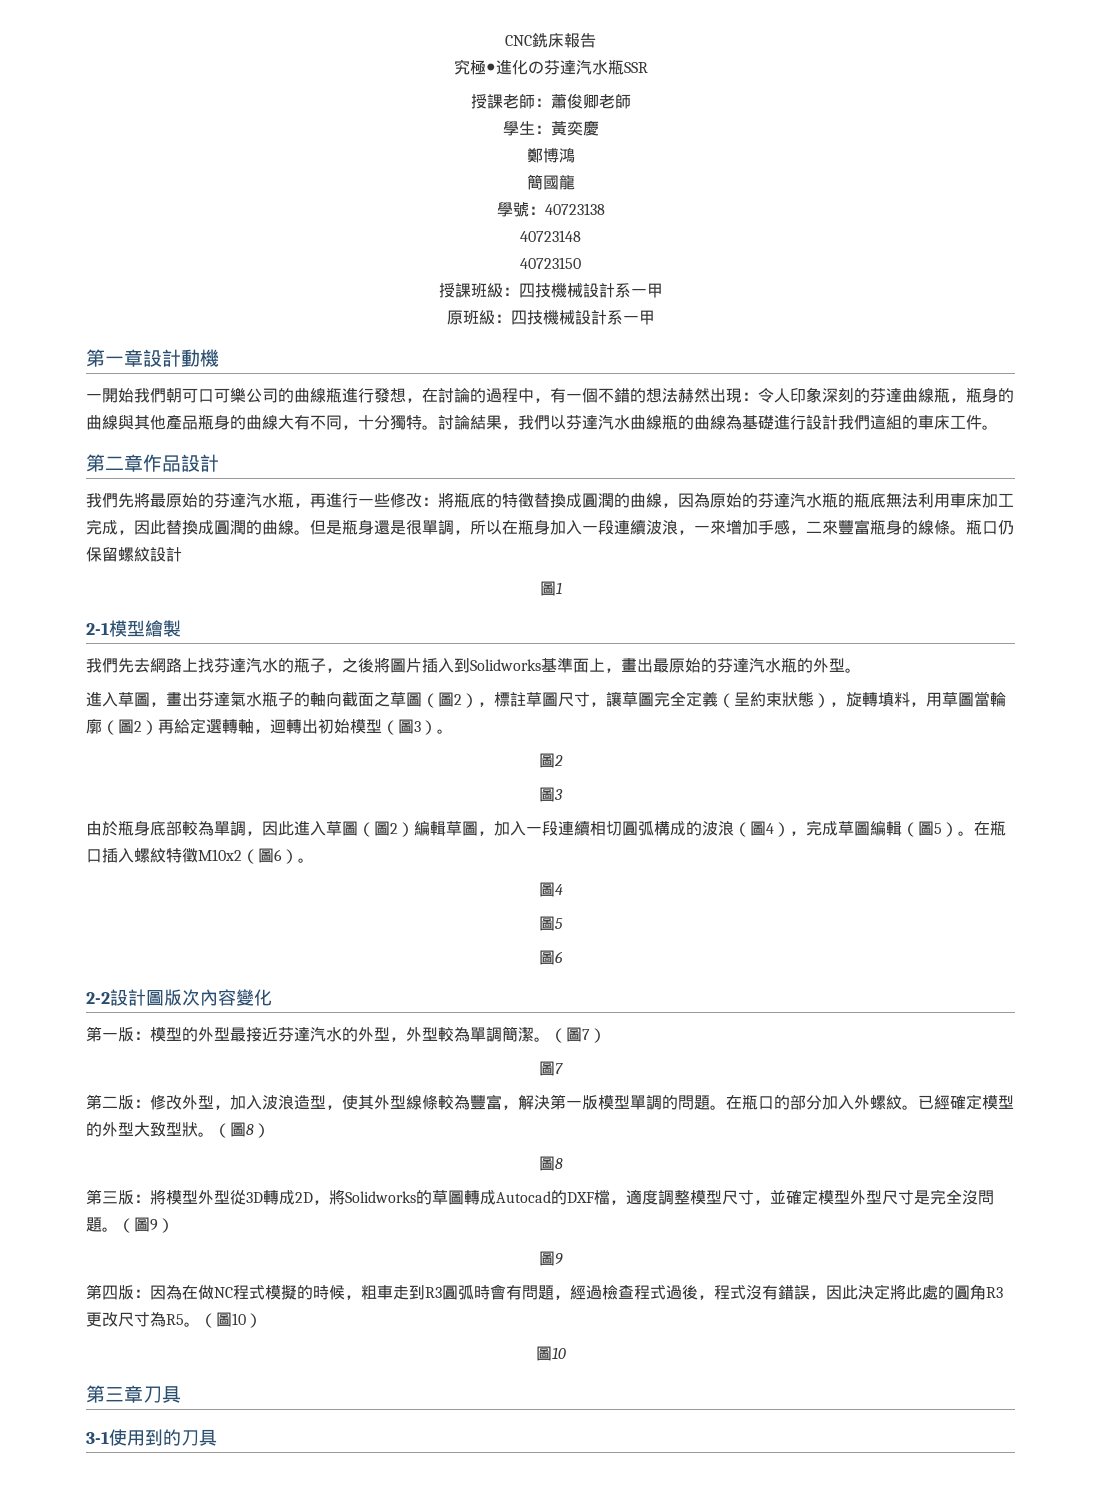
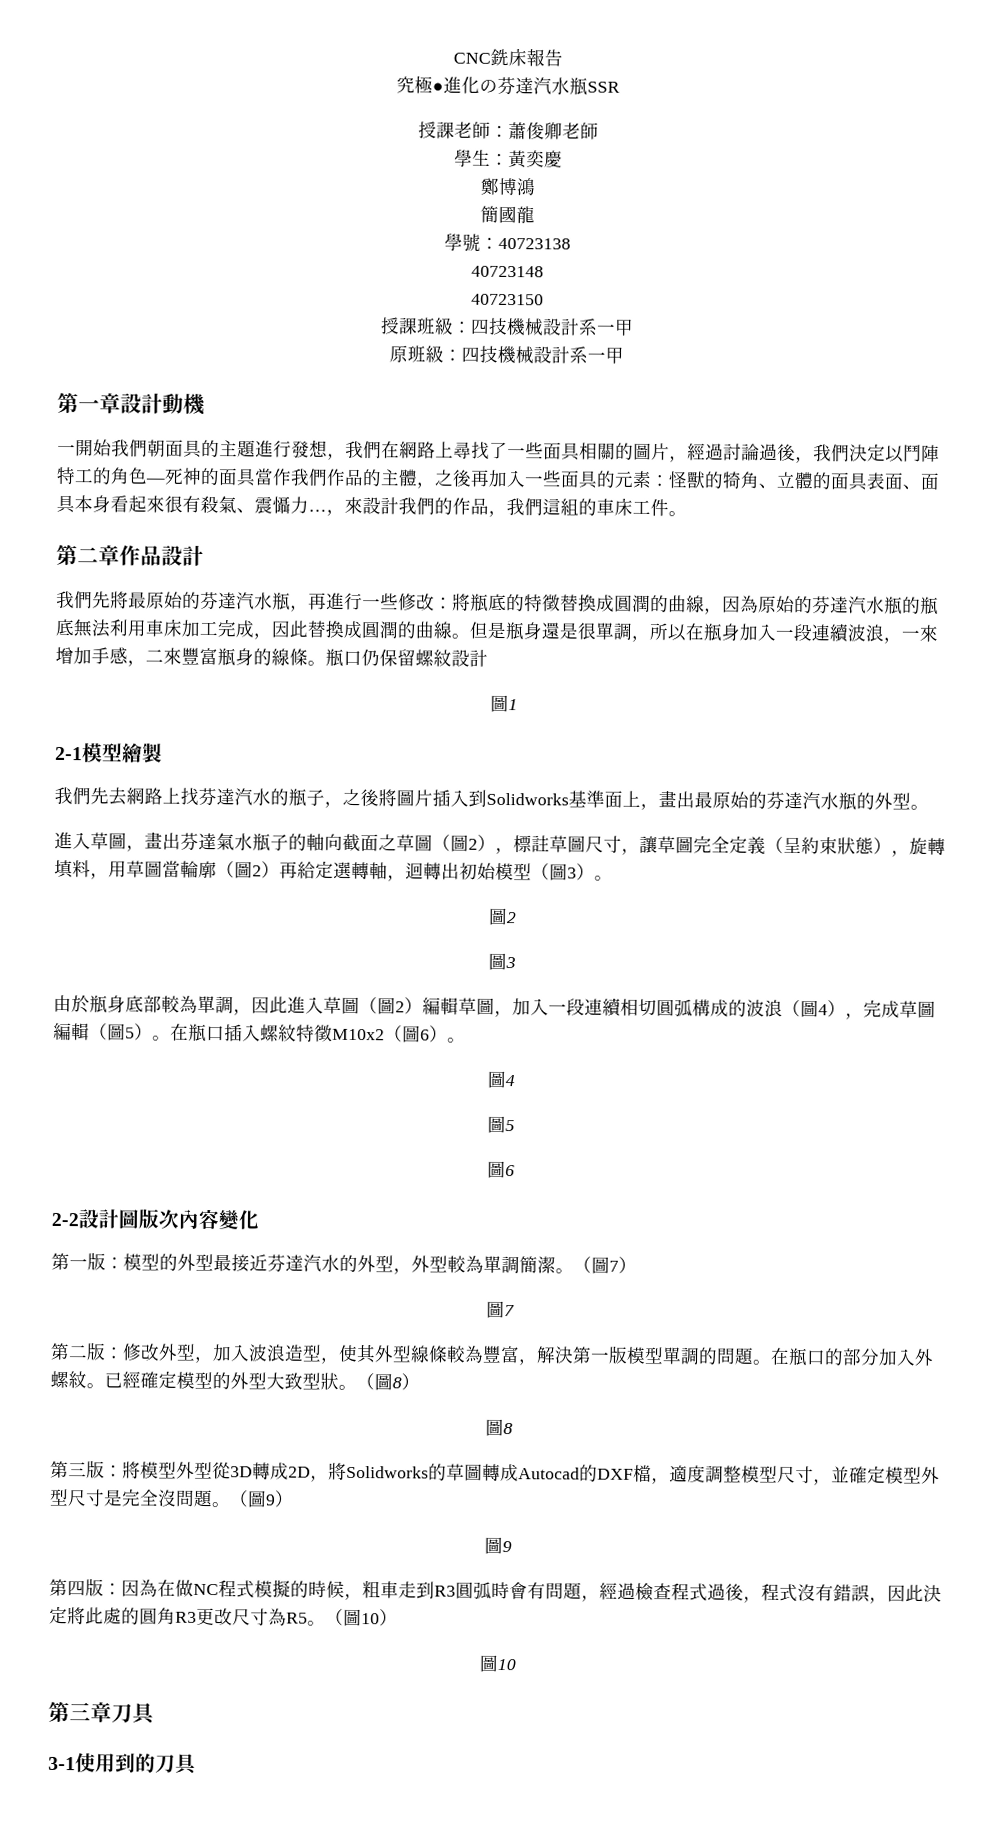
[182,387,1014,403] [86,414,838,430] 可口可樂公司的曲線瓶進行發想，在討論的過程中，有一個不錯的想法赫然出現：令人印象深刻的芬達曲線瓶，瓶身的曲線與其他產品瓶身的曲線大有不同，十分獨特。討論結果，我們以芬達汽水曲線瓶的曲線為基礎進行設計 -> [165,439,940,464] [56,466,940,491] [56,494,507,518] 面具的主題進行發想，我們在網路上尋找了一些面具相關的圖片，經過討論過後，我們決定以鬥陣特工的角色—死神的面具當作我們作品的主體，之後再加入一些面具的元素：怪獸的犄角、立體的面具表面、面具本身看起來很有殺氣、震懾力…，來設計我們的作品，

